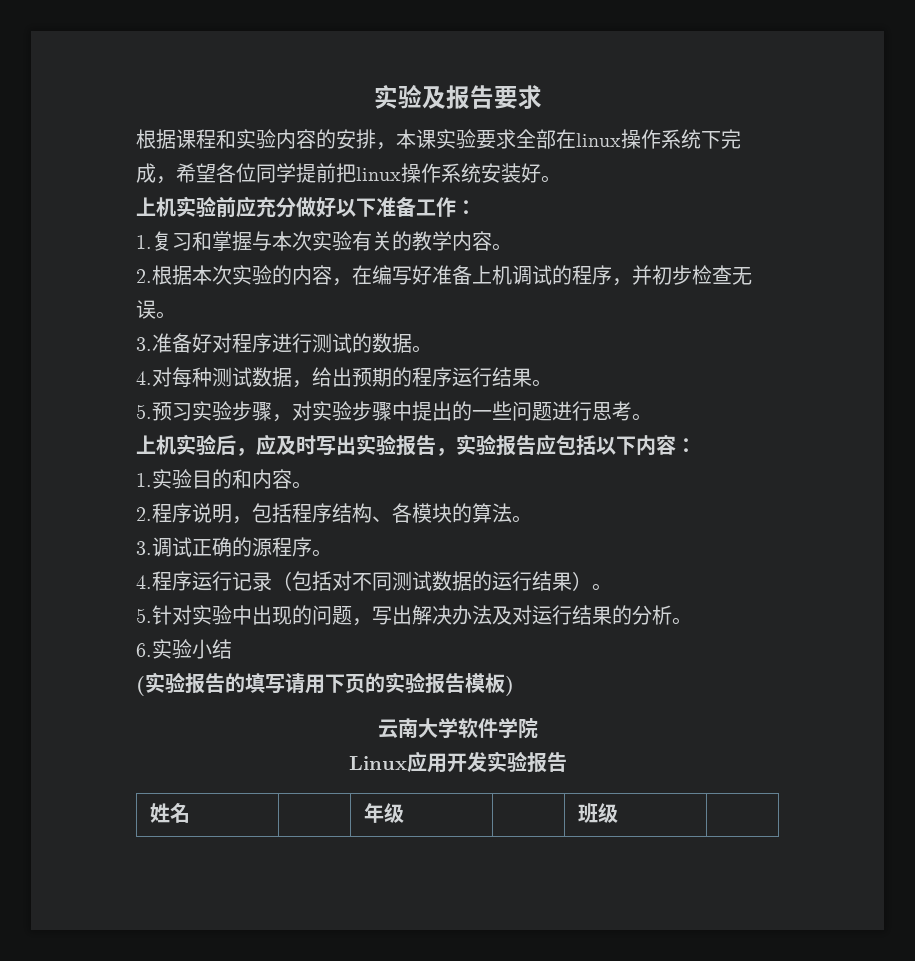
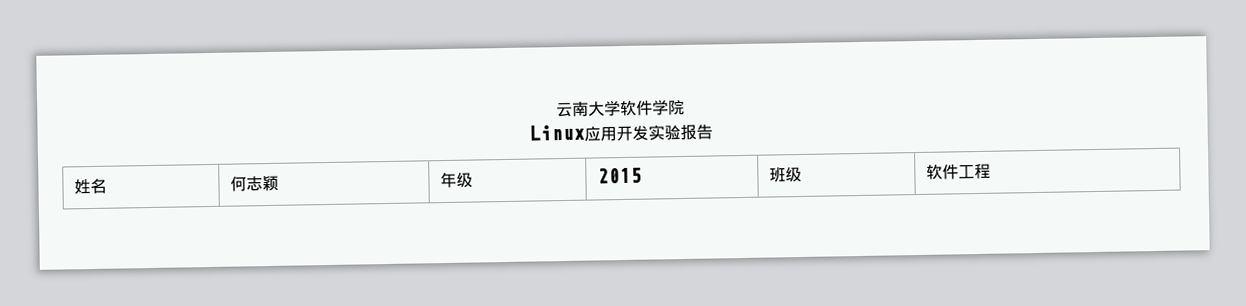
[373,84,542,109] [136,129,741,150] [136,163,561,184] [136,196,476,218] [136,231,512,251] [136,265,752,286] [136,300,176,319] [136,333,432,353] [136,367,552,388] [136,401,652,422] [136,434,696,456] [136,469,312,489] [136,503,532,524] [136,537,332,557] [136,571,612,591] [136,605,692,626] [136,639,232,659] [136,672,514,696] 实验及报告要求 // 根据课程和实验内容的安排，本课实验要求全部在linux操作系统下完成，希望各位同学提前把linux操作系统安装好。 // 上机实验前应充分做好以下准备工作： // 1.复习和掌握与本次实验有关的教学内容。 // 2.根据本次实验的内容，在编写好准备上机调试的程序，并初步检查无误。 // 3.准备好对程序进行测试的数据。 // 4.对每种测试数据，给出预期的程序运行结果。 // 5.预习实验步骤，对实验步骤中提出的一些问题进行思考。 // 上机实验后，应及时写出实验报告，实验报告应包括以下内容： // 1.实验目的和内容。 // 2.程序说明，包括程序结构、各模块的算法。 // 3.调试正确的源程序。 // 4.程序运行记录（包括对不同测试数据的运行结果）。 // 5.针对实验中出现的问题，写出解决办法及对运行结果的分析。 // 6.实验小结 // (实验报告的填写请用下页的实验报告模板) // -> (556, 110) none
(190, 813) none -> [229,175,279,192] 何志颖
(404, 813) none -> [596,167,642,184] 2015
(618, 813) none -> [925,163,991,180] 软件工程

